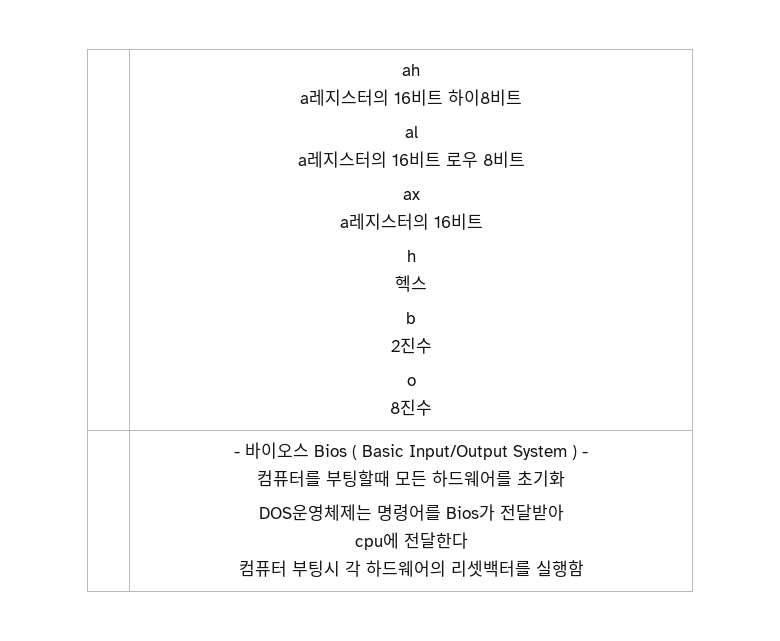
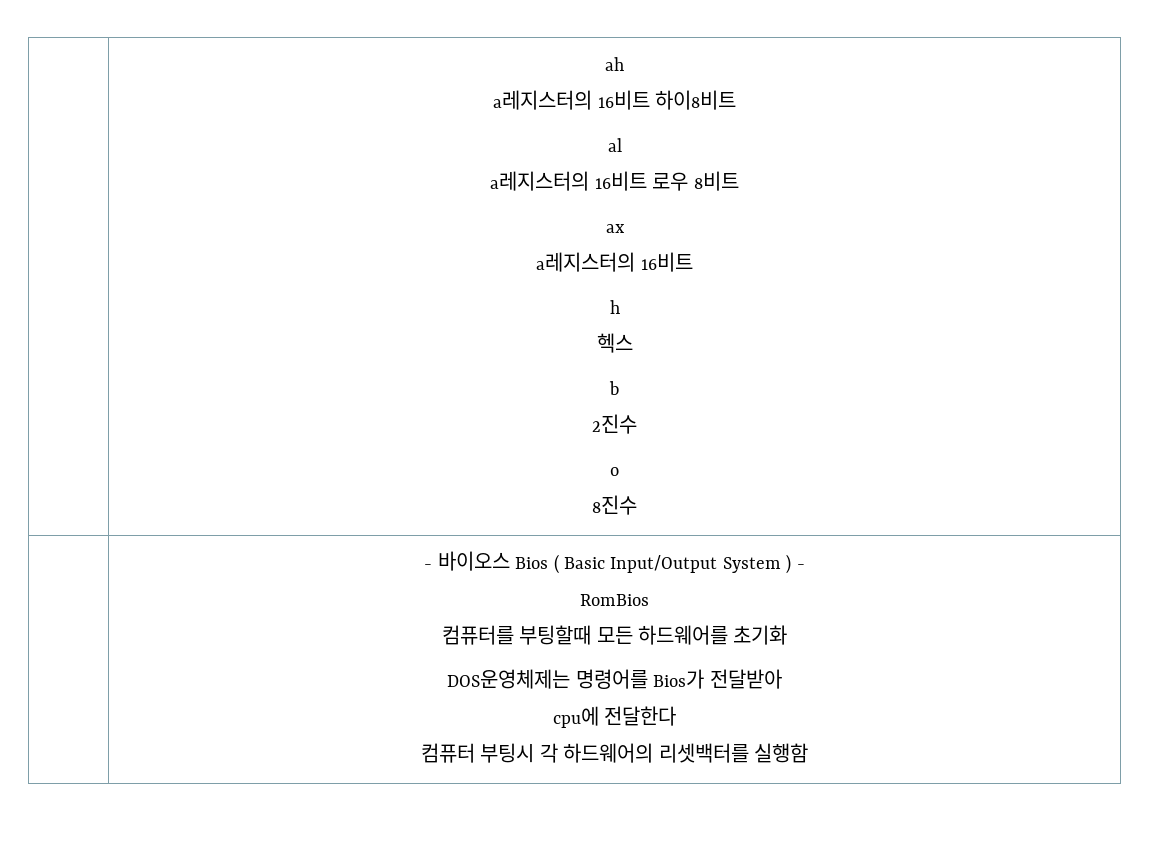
(588, 454) none -> [580,594,649,606] // RomBios

